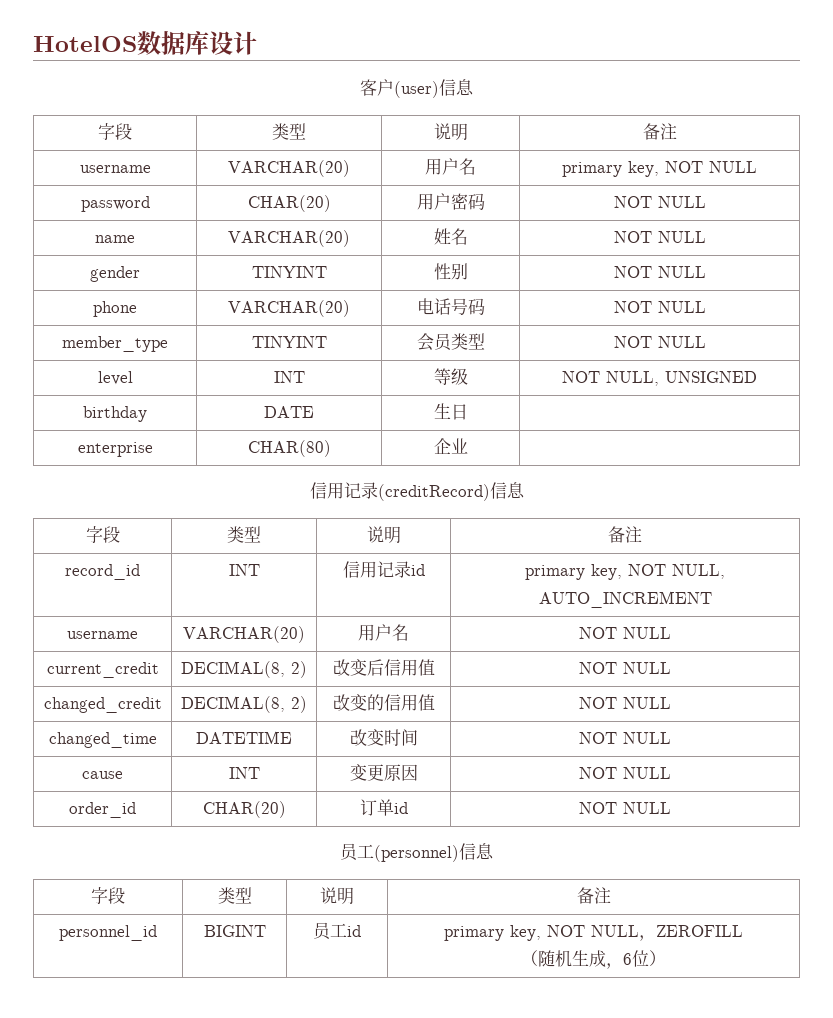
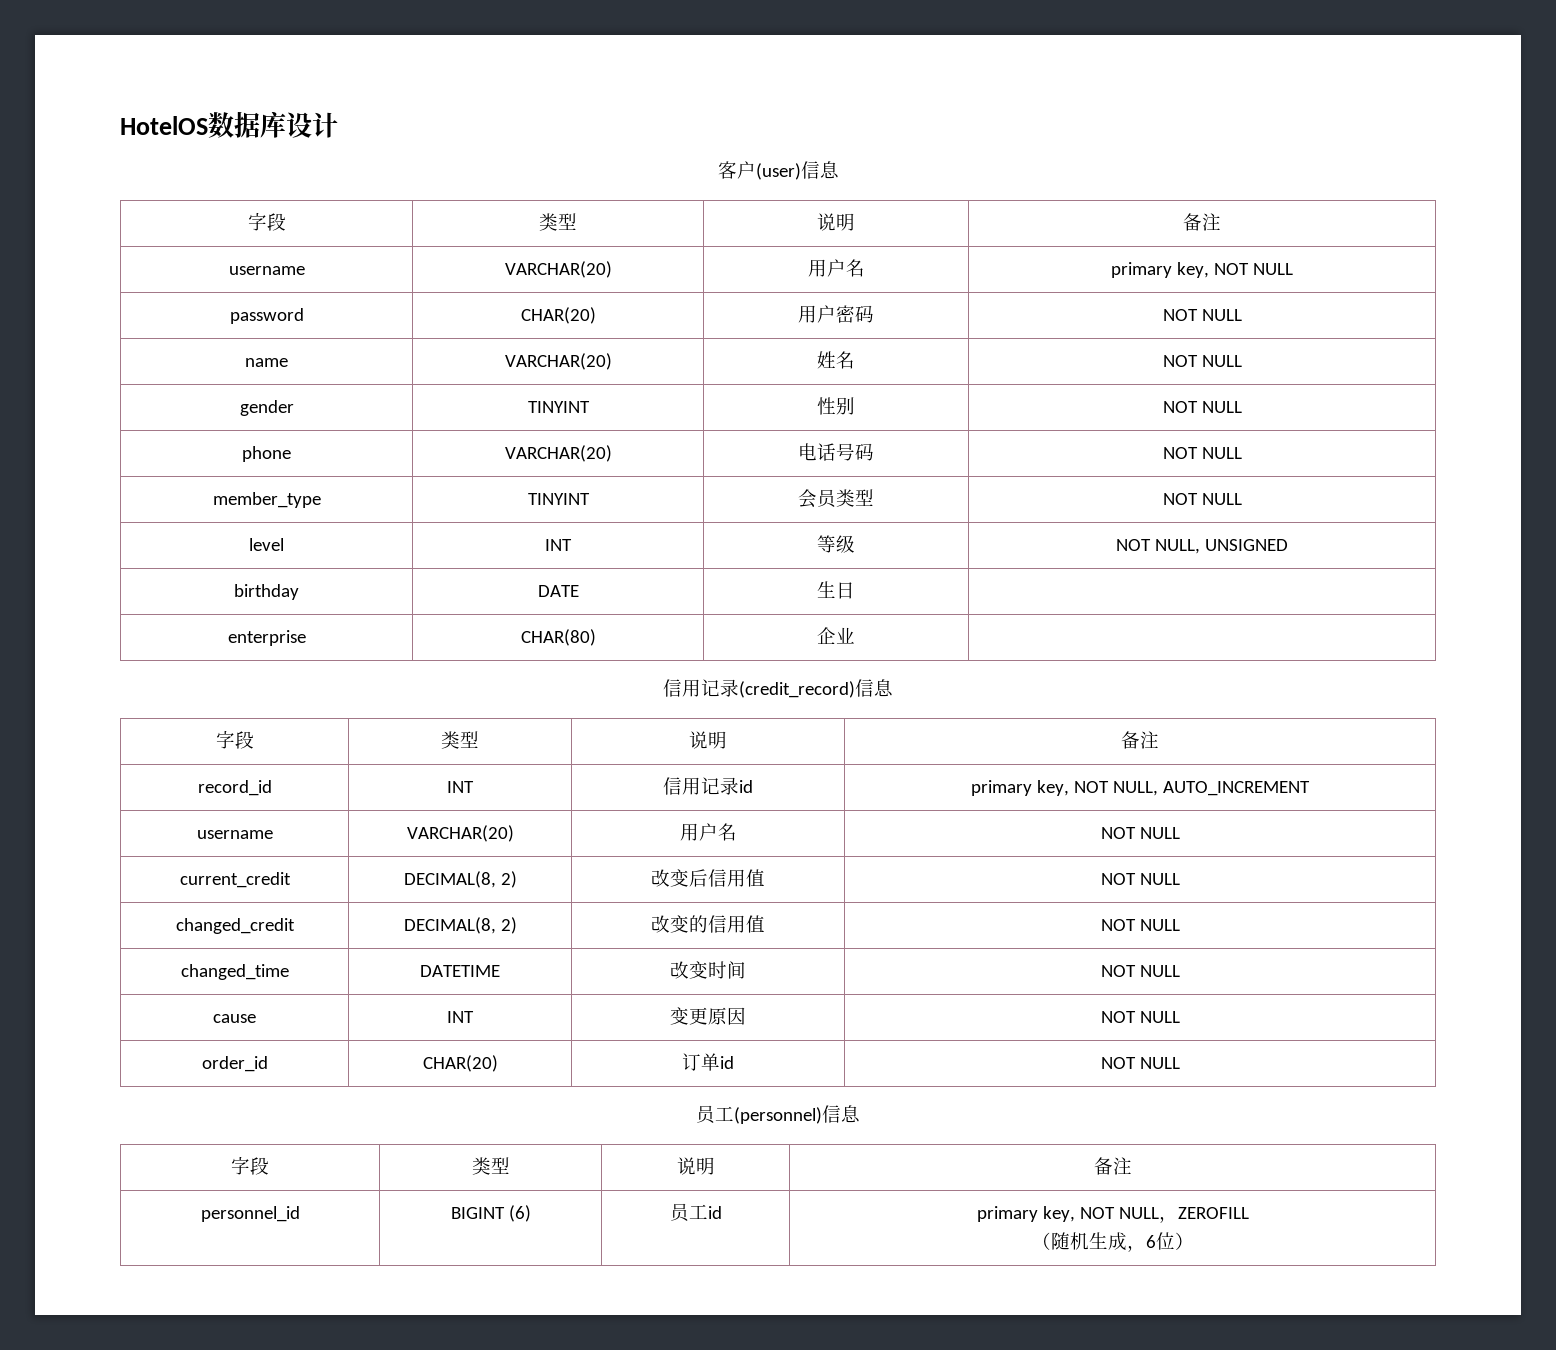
[377,484,490,501] (creditRecord) -> [739,681,855,698] (credit_record)
(266, 931) none -> [508,1205,531,1222] (6)

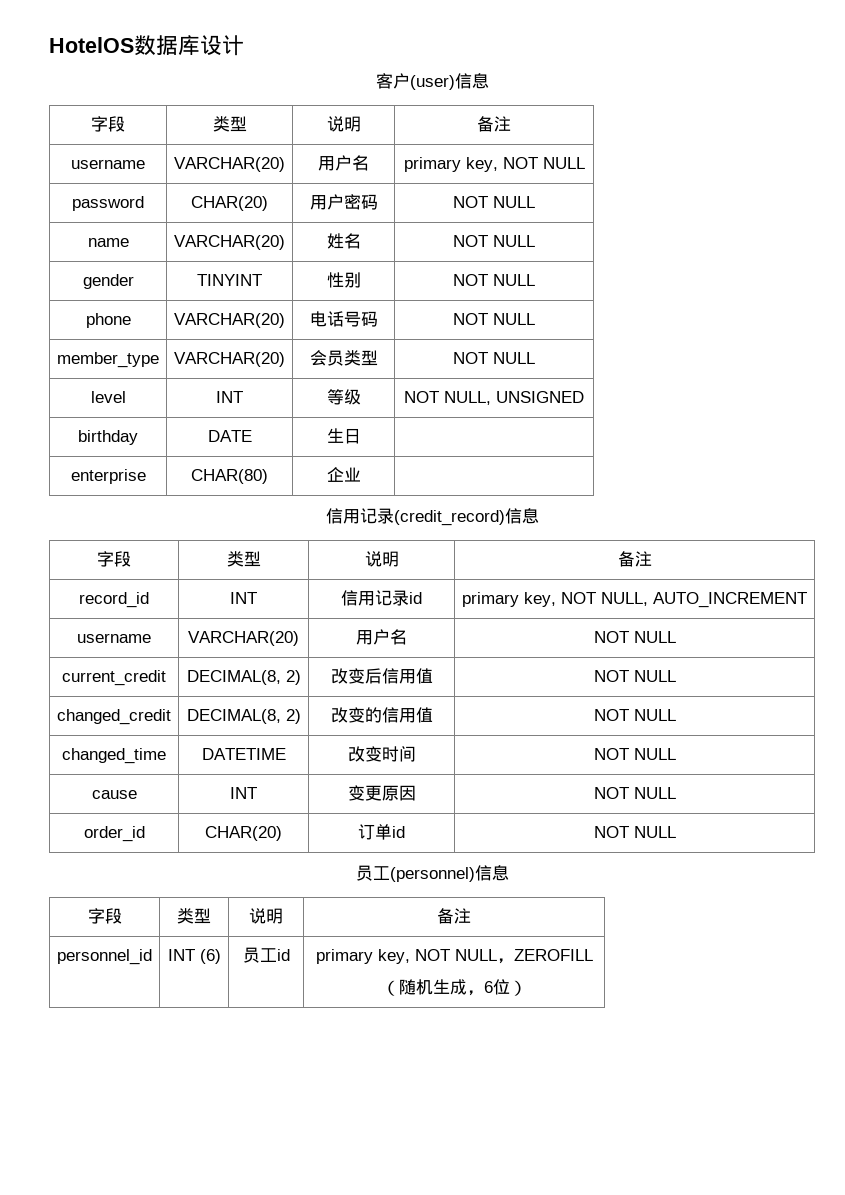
[527,493,590,505] TINYINT -> [174,352,285,367] VARCHAR(20)
[450,1207,505,1219] BIGINT -> [167,949,195,961] INT

